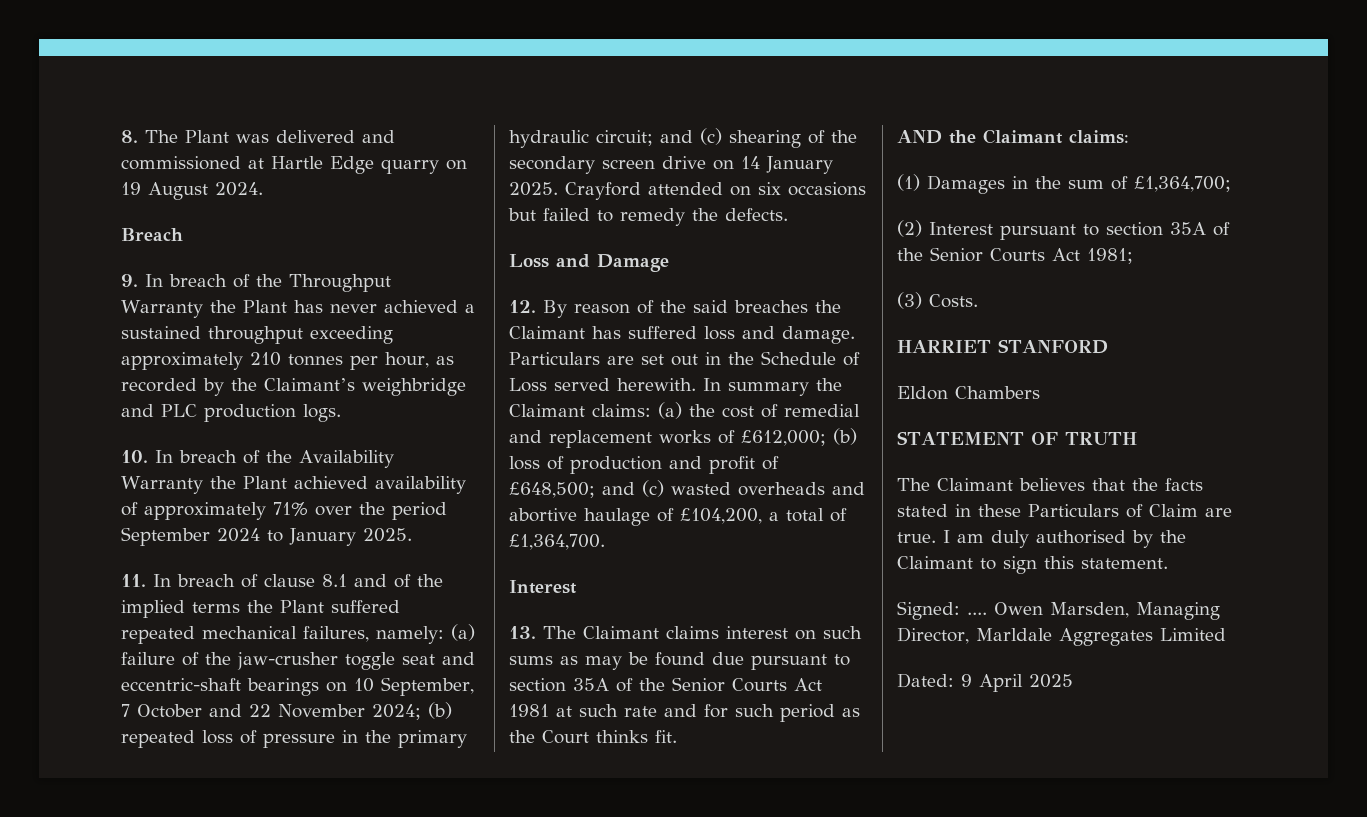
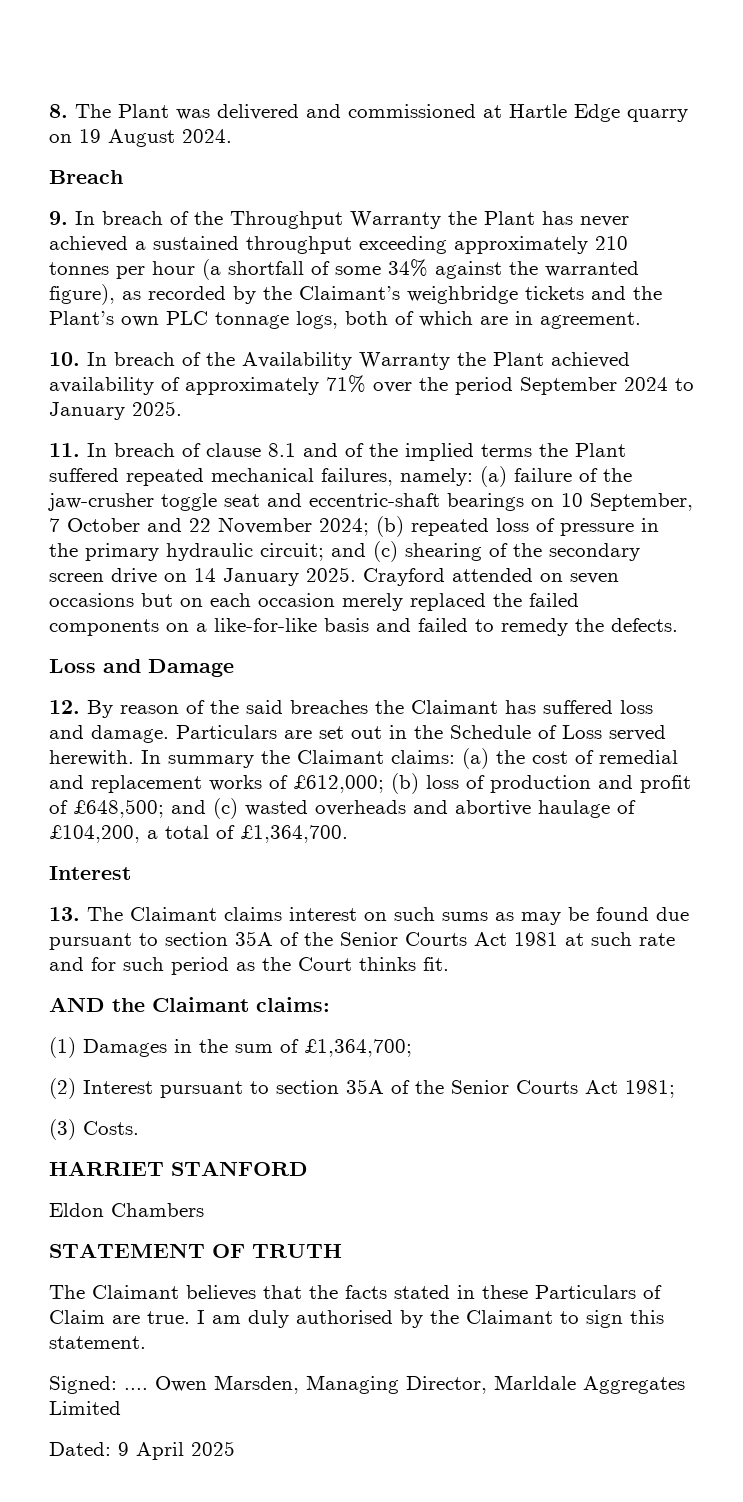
[385,352,429,368] hour, -> [152,259,639,280] [49,284,115,305] hour (a shortfall of some 34% against the warranted figure),
[121,404,341,422] and PLC production logs. -> [525,286,662,300] [49,311,641,329] tickets and the Plant’s own PLC tonnage logs, both of which are in agreement.
[758,182,781,195] six -> [570,573,619,584] seven
(536, 214) none -> [180,593,579,611] [49,618,411,636] on each occasion merely replaced the failed components on a like-for-like basis and

